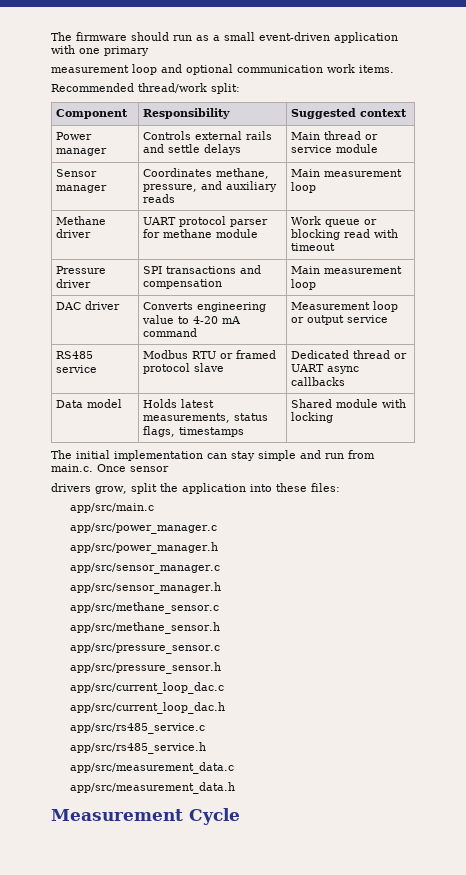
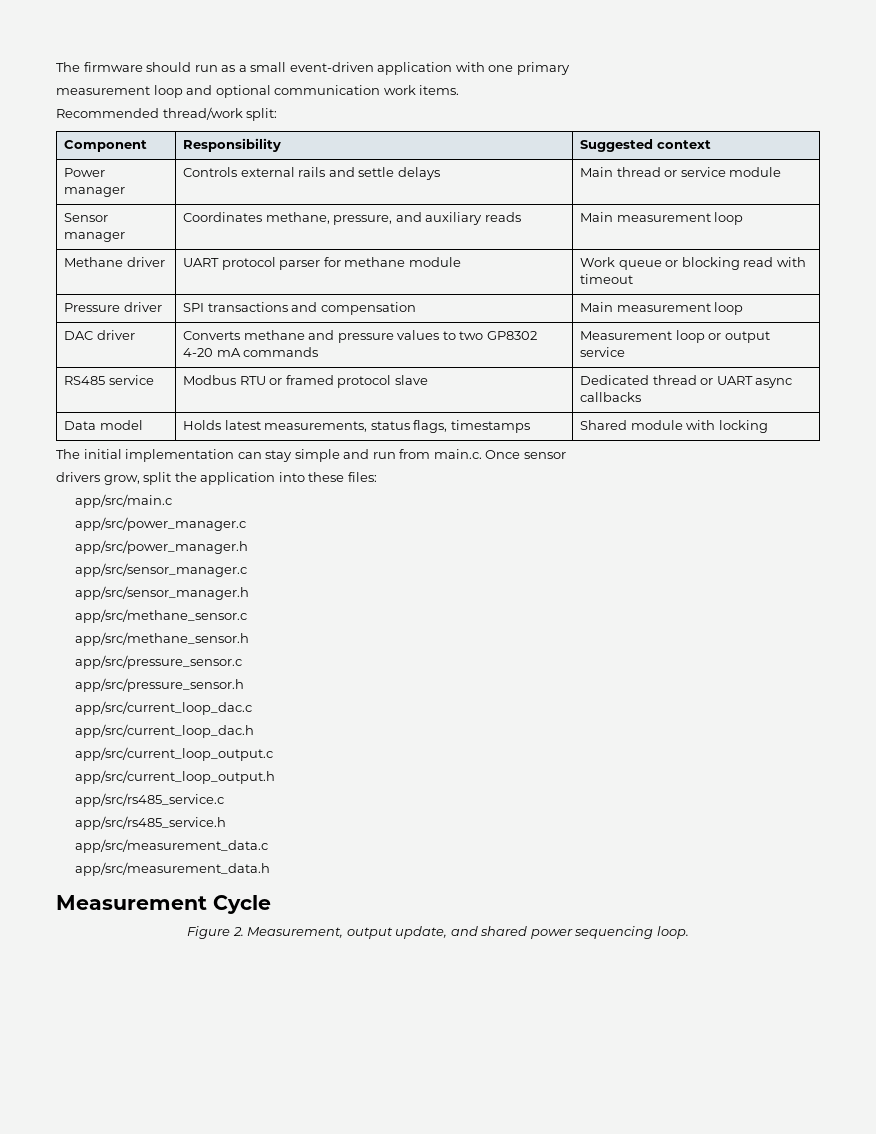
[196,302,266,312] [141,315,189,324] engineering value to -> [243,330,537,343] methane and pressure values to two GP8302
[142,328,197,337] command -> [243,347,319,357] commands
(226, 708) none -> [75,747,274,761] [75,770,276,784] // app/src/current_loop_output.c // app/src/current_loop_output.h
(240, 816) none -> [187,926,689,939] // Figure 2. Measurement, output update, and shared power sequencing loop.

